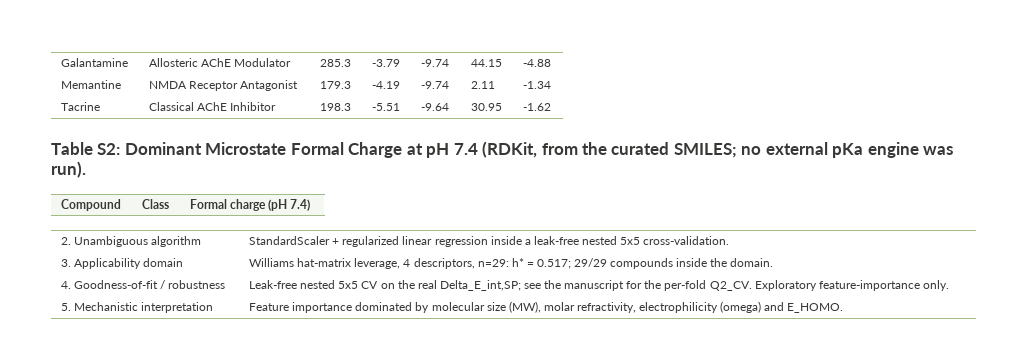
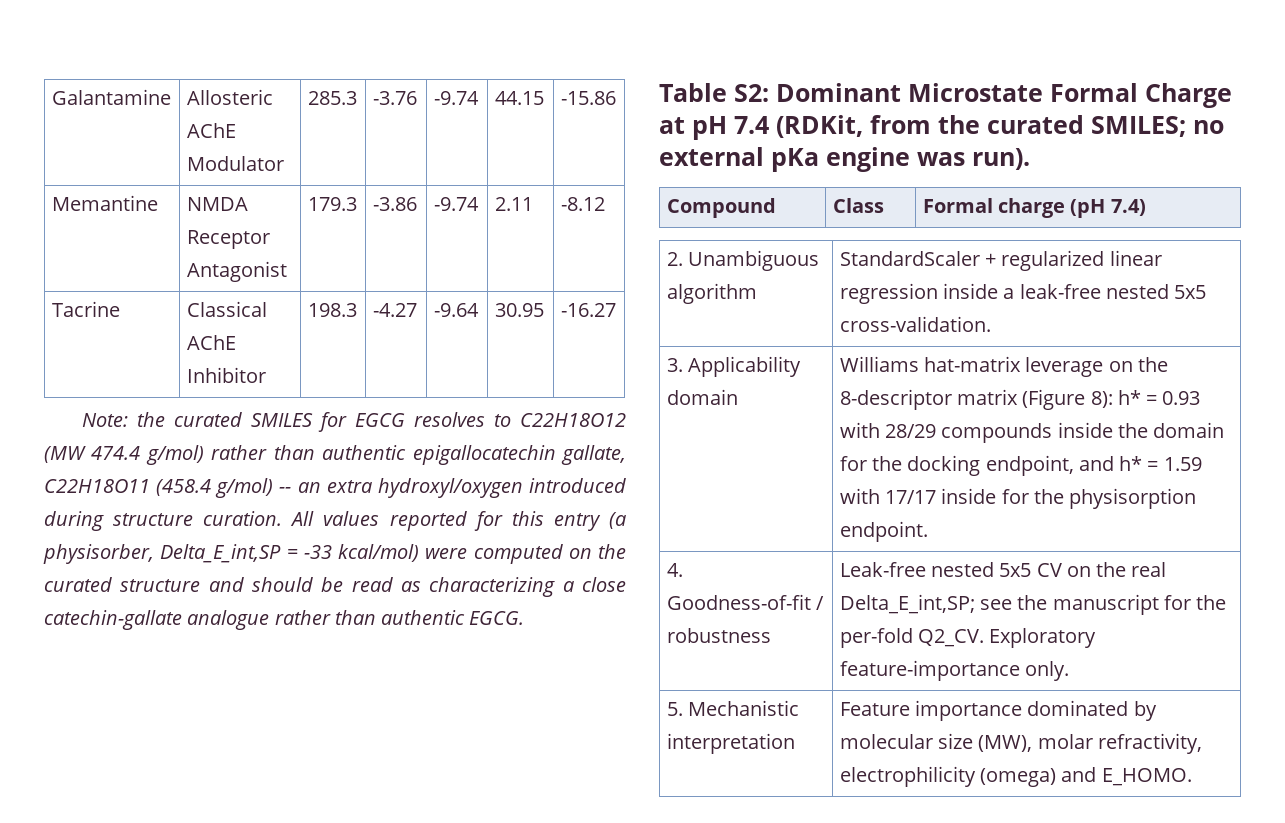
[372,59,401,67] -3.79 -> [372,91,417,105] -3.76
[523,59,552,67] -4.88 -> [560,91,616,105] -15.86
[372,81,401,89] -4.19 -> [372,197,417,211] -3.86
[523,81,552,89] -1.34 -> [560,197,605,211] -8.12
[372,103,401,111] -5.51 -> [372,303,417,317] -4.27
[523,103,552,111] -1.62 -> [560,303,616,317] [82,412,626,432] [44,445,626,465] [44,478,626,498] [44,511,626,531] [43,544,626,564] [44,577,626,597] [44,610,525,630] -16.27 // Note: the curated SMILES for EGCG resolves to C22H18O12 (MW 474.4 g/mol) rather than authentic epigallocatechin gallate, C22H18O11 (458.4 g/mol) -- an extra hydroxyl/oxygen introduced during structure curation. All values reported for this entry (a physisorber, Delta_E_int,SP = -33 kcal/mol) were computed on the curated structure and should be read as characterizing a close catechin-gallate analogue rather than authentic EGCG.
[354,258,774,269] leverage, 4 descriptors, n=29: h* = 0.517; 29/29 compounds inside the domain. -> [1025,357,1168,377] [839,389,1201,410] [839,422,1225,443] [839,455,1202,476] [839,488,1197,509] [839,521,928,542] leverage on the 8-descriptor matrix (Figure 8): h* = 0.93 with 28/29 compounds inside the domain for the docking endpoint, and h* = 1.59 with 17/17 inside for the physisorption endpoint.

